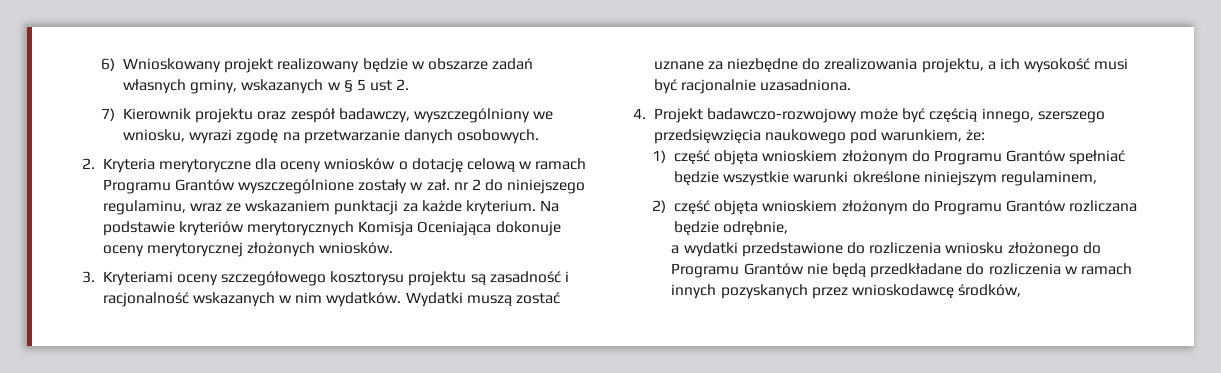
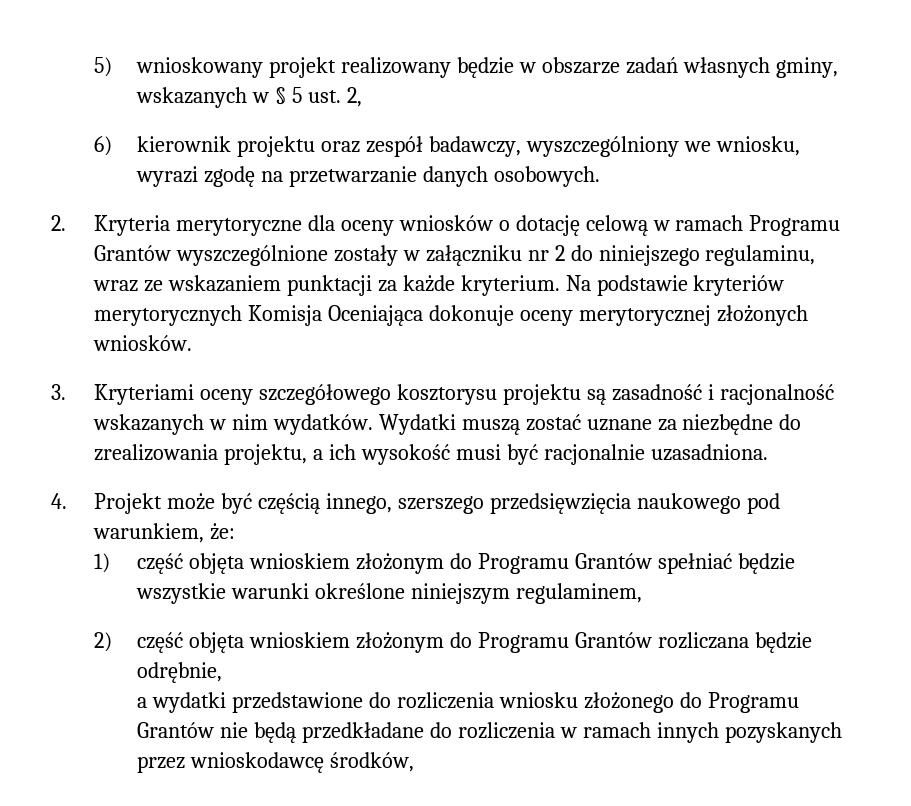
[101,58,221,73] 6) Wnioskowany -> [94,57,264,78] 5) wnioskowany
[370,79,410,91] [101,108,191,121] ust 2. // 7) Kierownik -> [307,87,362,107] [94,136,232,156] ust. 2, // 6) kierownik
[426,179,450,191] zał. -> [425,245,522,266] załączniku
[706,108,857,123] badawczo-rozwojowy -> (163, 503) none

